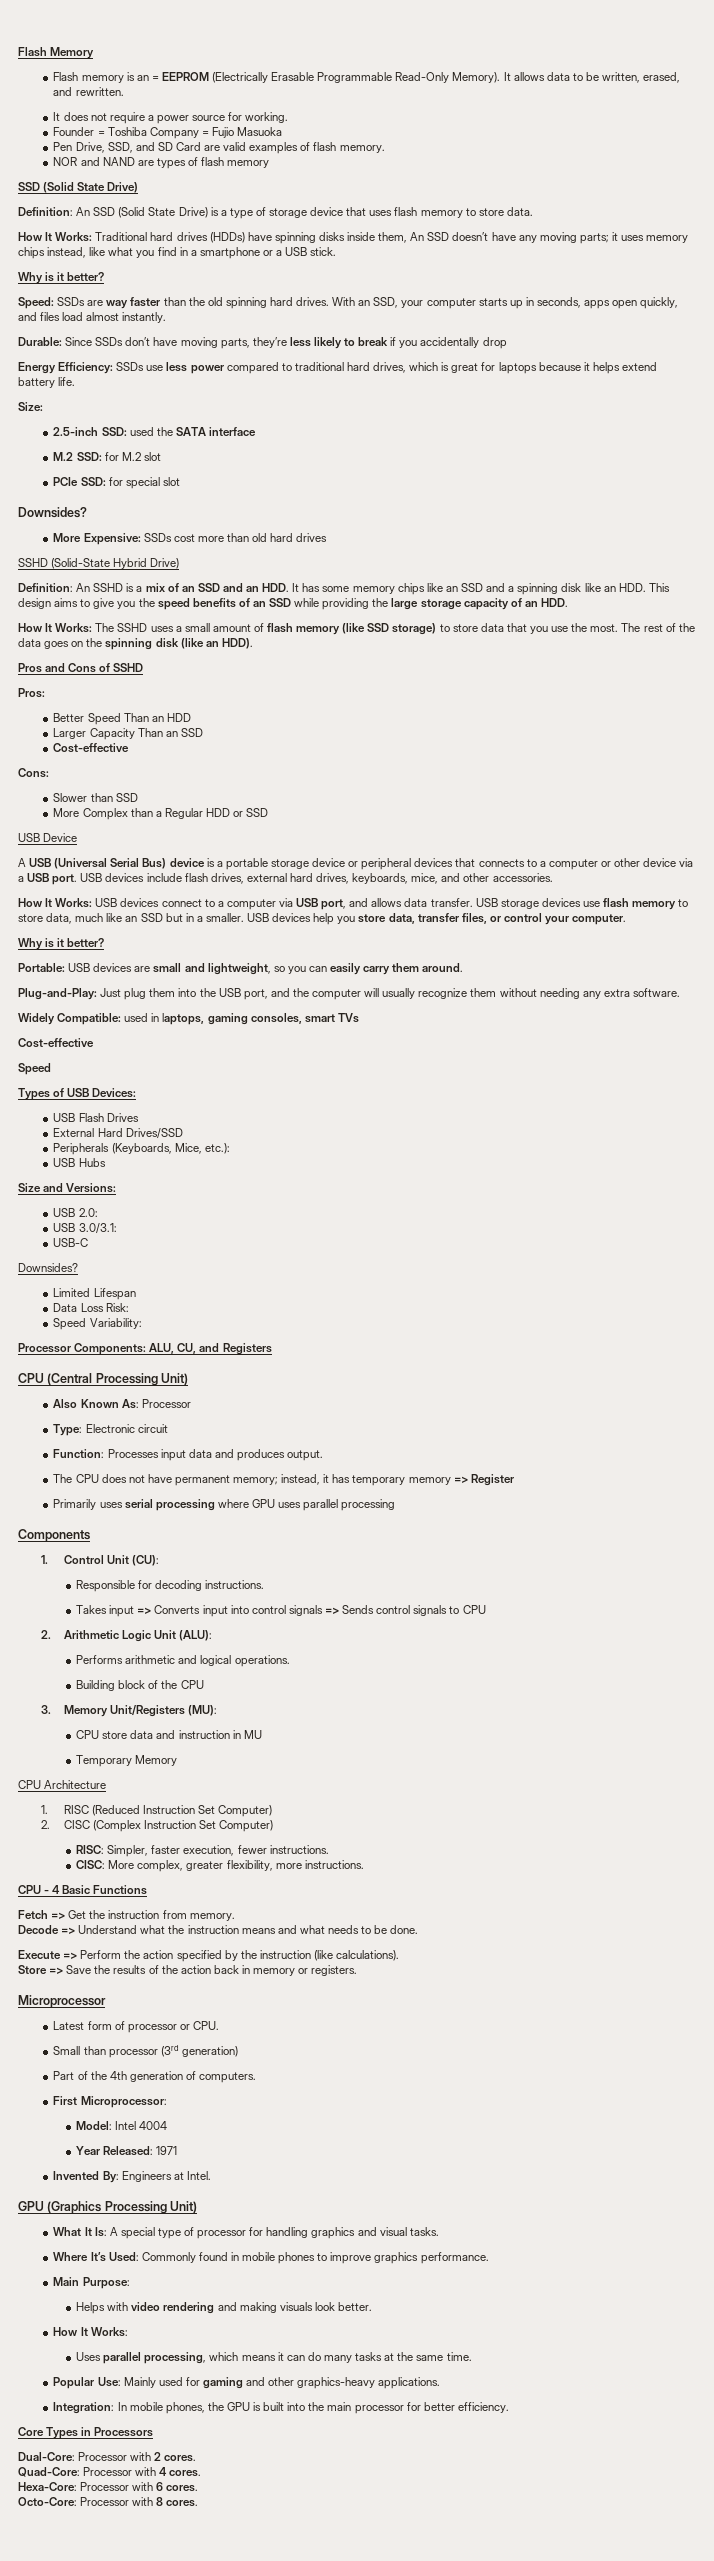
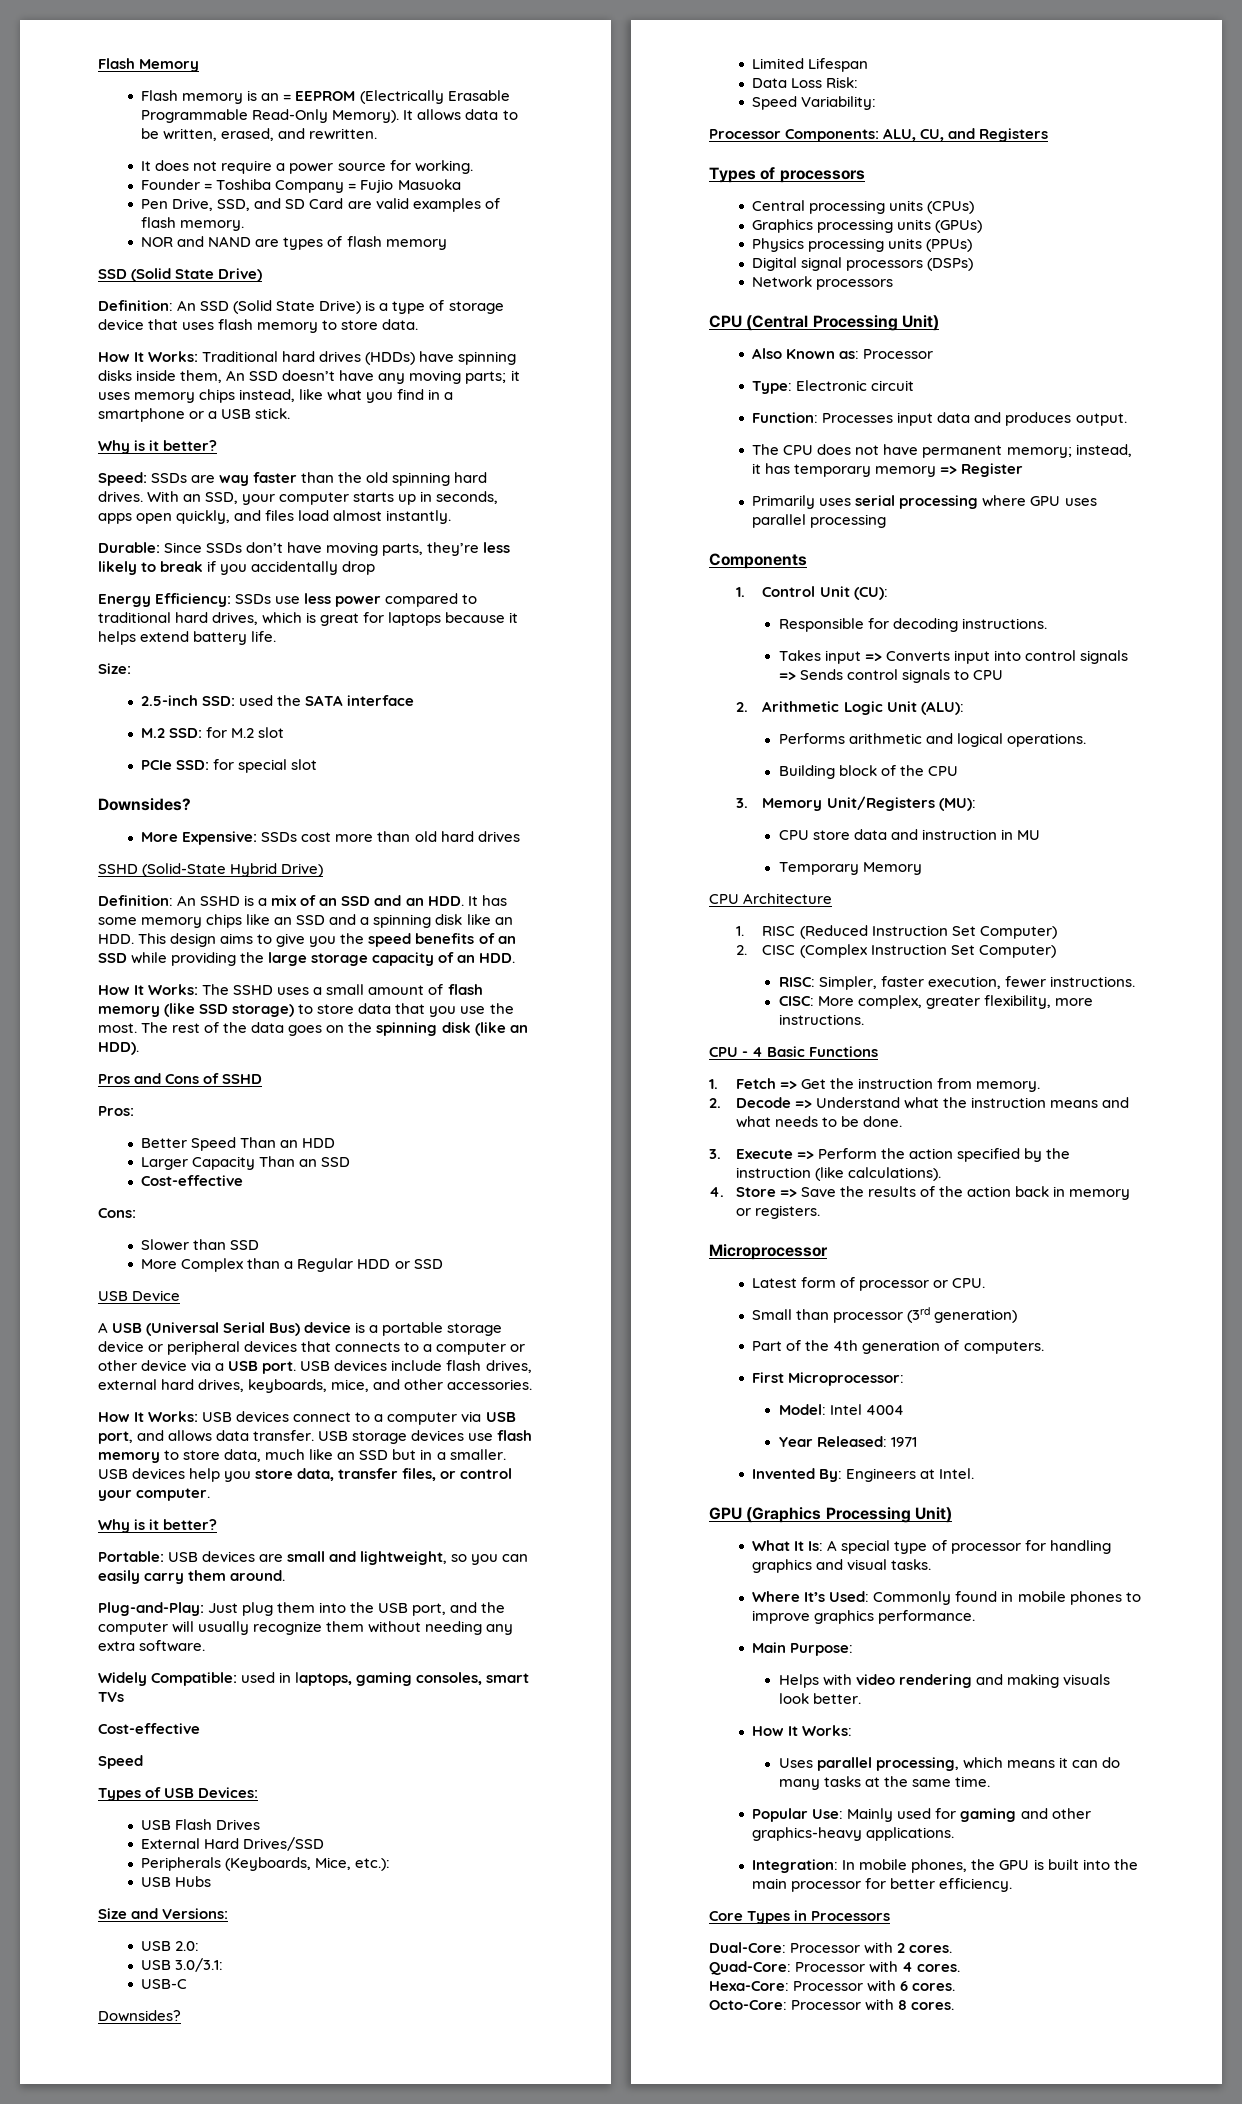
(272, 1349) none -> [709,167,865,183] [752,200,975,214] [752,219,983,233] [752,238,973,252] [752,257,974,271] [752,276,894,290] // Types of processors // Central processing units (CPUs) // Graphics processing units (GPUs) // Physics processing units (PPUs) // Digital signal processors (DSPs) // Network processors
[121,1399,139,1409] As: -> [839,351,860,359] as:
(148, 1890) none -> [709,1079,718,1089] 1.
(235, 1917) none -> [709,1098,721,1108] 2.
(419, 1929) none -> [709,1149,721,1159] 3.
(400, 1955) none -> [709,1187,724,1197] 4.

